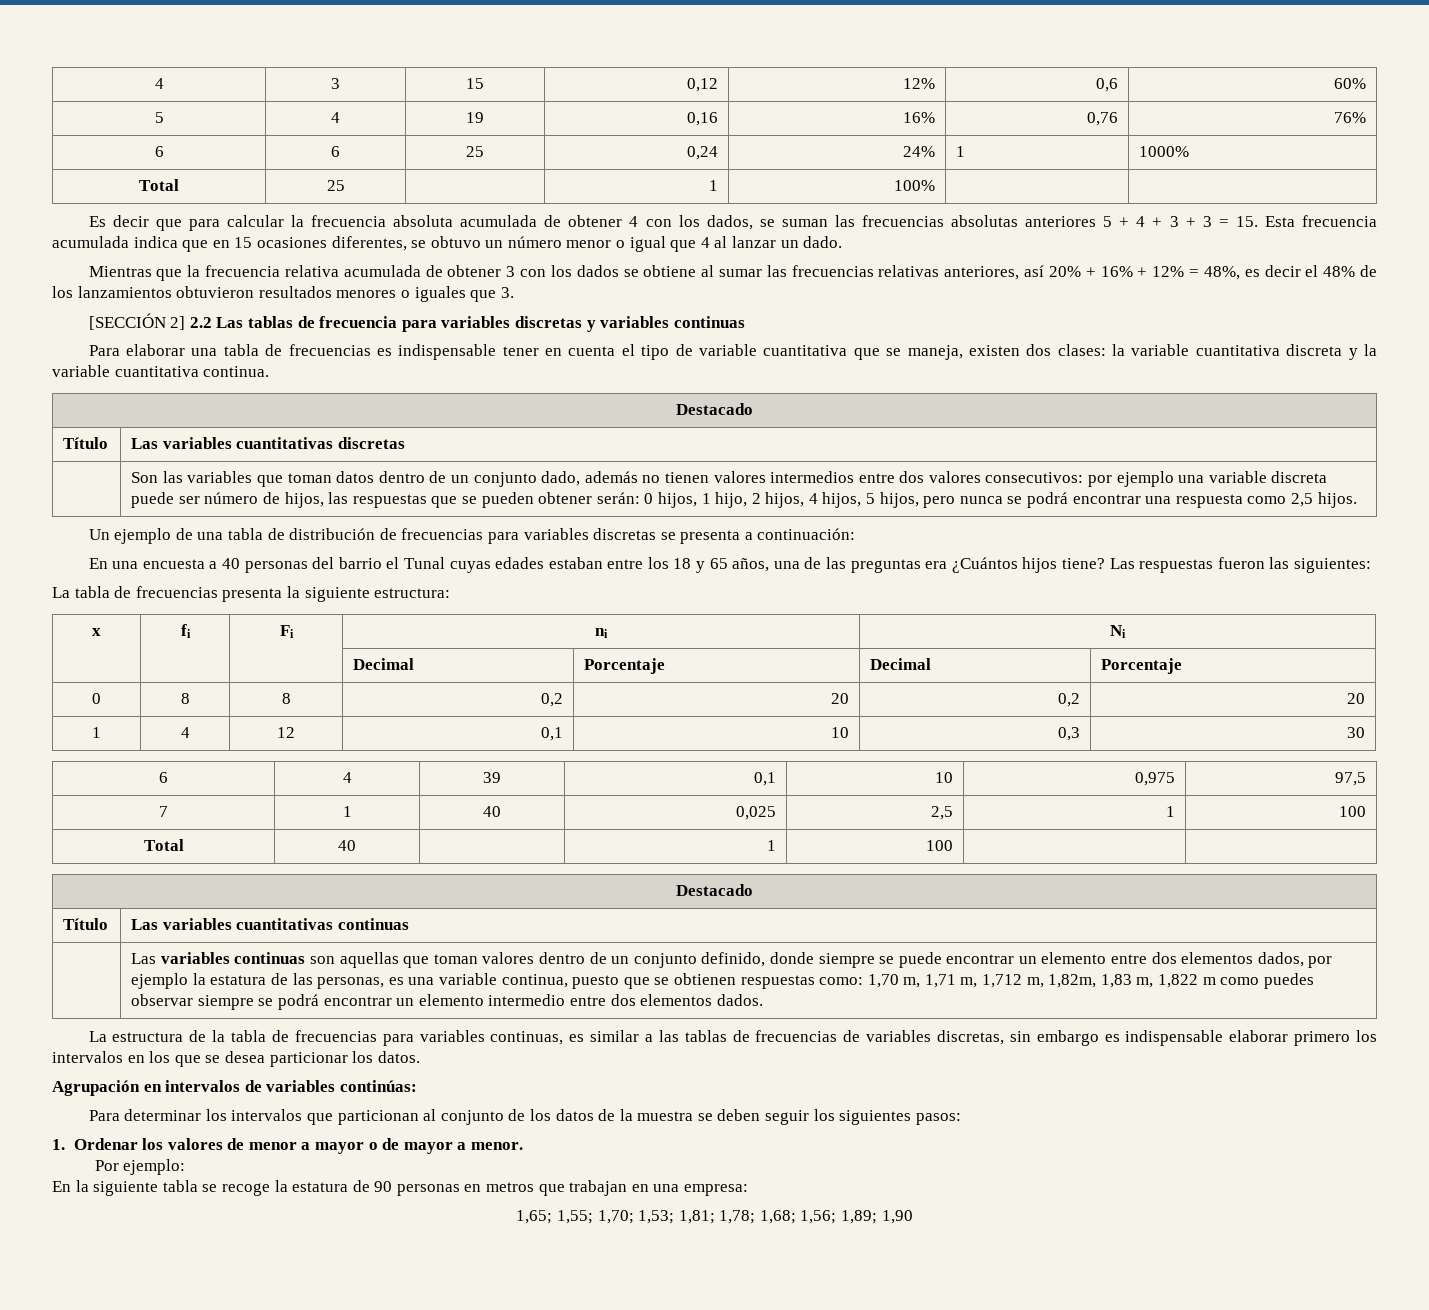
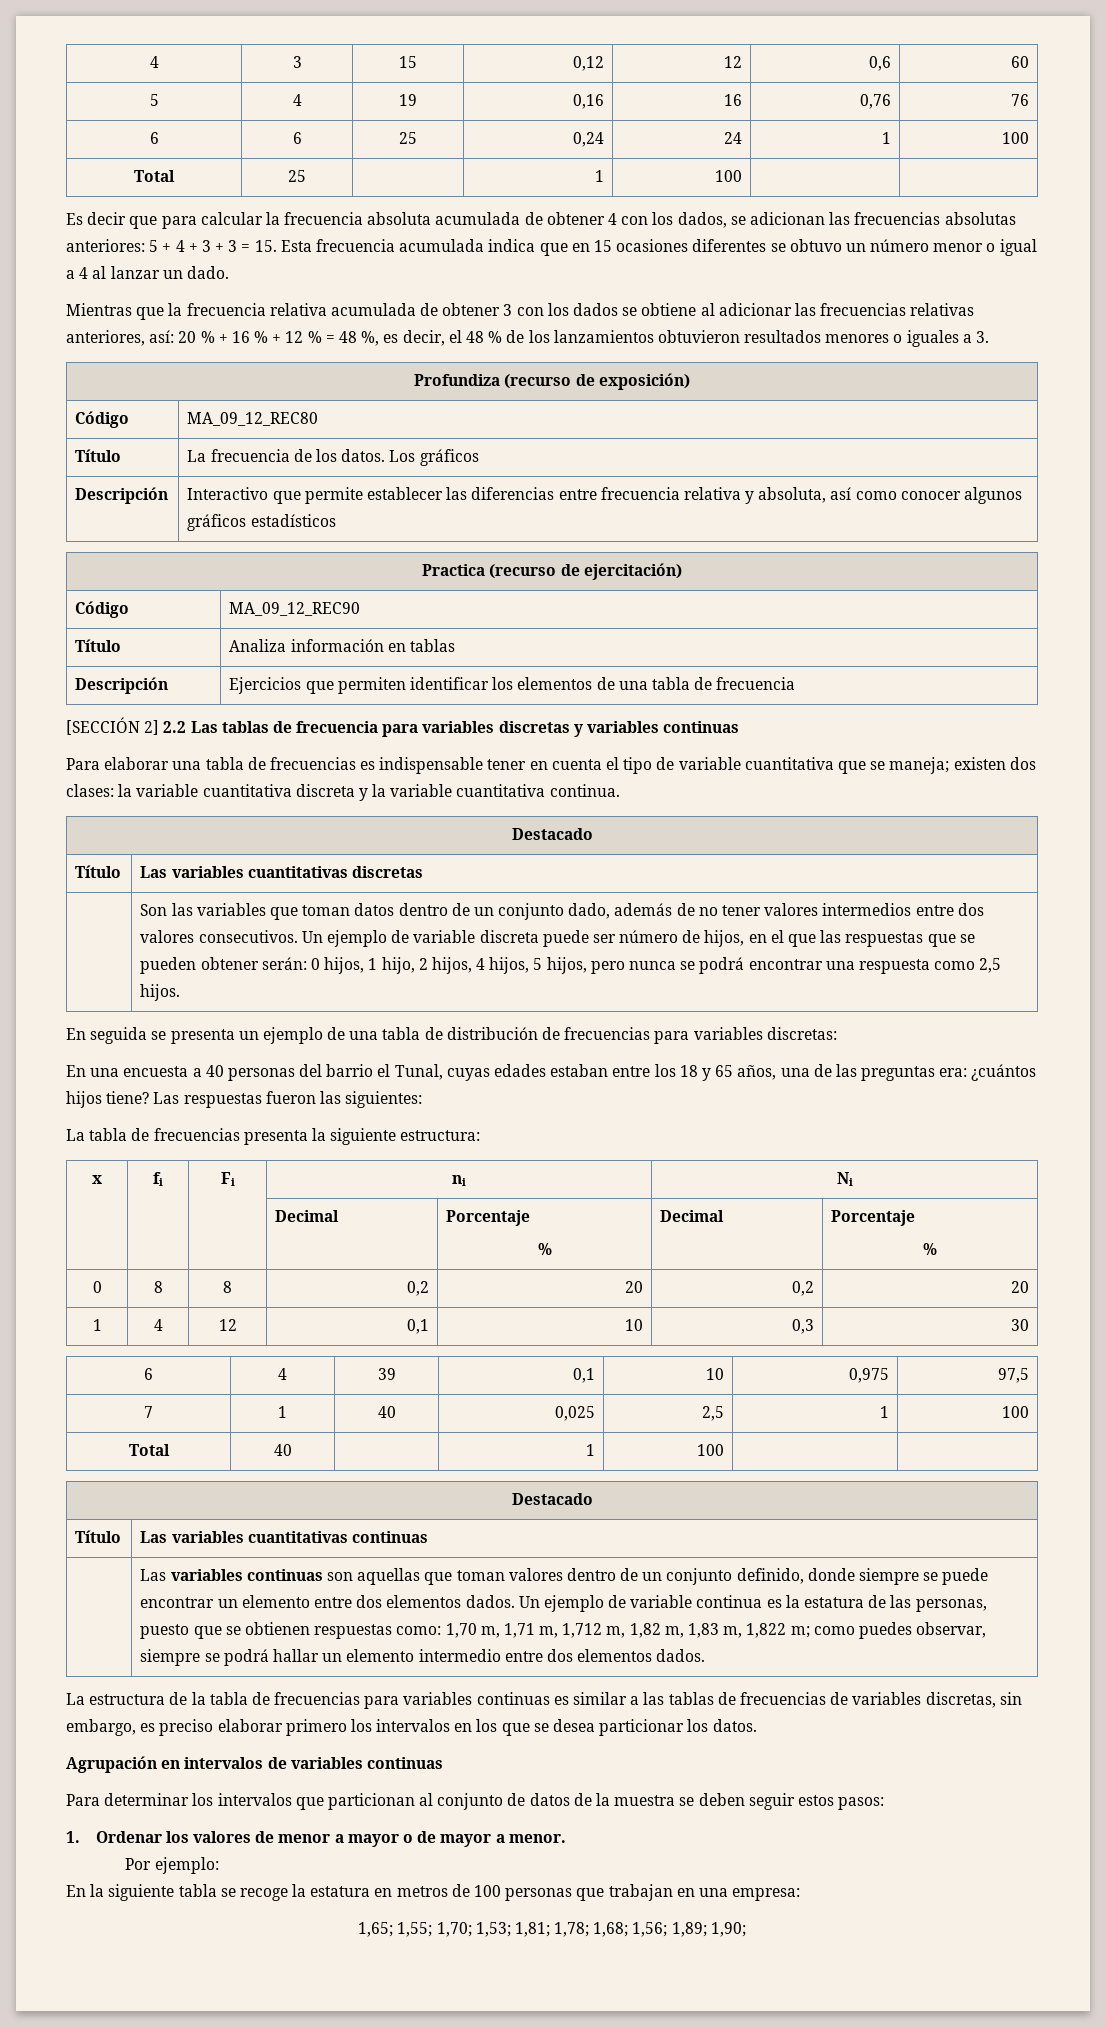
[902,78,935,89] 12% -> [723,56,742,68] 12
[1333,78,1366,89] 60% -> [1010,56,1029,68] 60
[902,112,935,123] 16% -> [723,94,742,106] 16
[1333,112,1366,123] 76% -> [1010,94,1029,106] 76
[902,146,935,157] [956,146,966,157] [1139,146,1190,157] 24% | 1 | 1000% -> [723,132,742,144] [881,132,891,144] [1001,132,1029,144] 24 | 1 | 100
[893,180,935,191] 100% -> [714,170,742,182] 100
[781,219,828,227] suman -> [749,212,825,225] adicionan
[1025,216,1097,227] anteriores -> [66,239,145,252] anteriores:
[331,236,407,251] diferentes, -> [692,239,767,252] diferentes
[670,240,697,252] que -> [66,270,75,279] a
[718,269,762,277] sumar -> [718,303,792,316] adicionar
[1024,265,1356,280] así 20% + 16% + 12% = 48%, es decir el 48% -> [149,330,503,346] así: 20 % + 16 % + 12 % = 48 %, es decir, el 48 %
[470,287,514,302] que 3. -> [962,331,989,343] [414,373,690,390] [75,411,130,428] [187,412,319,426] [75,449,122,462] [187,449,479,466] [75,487,169,504] [187,487,1022,504] [187,514,336,531] [422,563,682,580] [75,601,130,618] [229,602,361,616] [75,639,122,652] [229,639,455,652] [75,677,169,694] [229,677,796,694] a 3. // Profundiza (recurso de exposición) // Código | MA_09_12_REC80 // Título | La frecuencia de los datos. Los gráficos // Descripción | Interactivo que permite establecer las diferencias entre frecuencia relativa y absoluta, así como conocer algunos gráficos estadísticos // Practica (recurso de ejercitación) // Código | MA_09_12_REC90 // Título | Analiza información en tablas // Descripción | Ejercicios que permiten identificar los elementos de una tabla de frecuencia
[907,345,963,360] maneja, -> [889,757,950,774] maneja;
[642,472,709,483] no tienen -> [676,903,761,916] de no tener
[985,471,1205,487] consecutivos: por ejemplo una -> [198,930,410,947] consecutivos. Un ejemplo de
(324, 500) none -> [748,930,816,947] en el que
[88,529,110,540] Un -> [66,1027,259,1044] En seguida se presenta un
[593,528,856,544] discretas se presenta a continuación: -> [766,1027,837,1040] discretas:
[403,557,445,569] Tunal -> [394,1064,443,1080] Tunal,
[925,557,1018,573] era ¿Cuántos -> [939,1064,1037,1081] era: ¿cuántos
[870,658,932,670] [1101,658,1183,674] | Decimal | Porcentaje -> [537,1243,552,1255] [660,1210,725,1222] [831,1210,916,1226] [923,1243,937,1255] // % | Decimal | Porcentaje // %
[1257,952,1333,968] [131,973,189,989] dados, por ejemplo -> [465,1595,782,1612] dados. Un ejemplo de variable continua es
[388,973,568,988] es una variable continua, -> (987, 1605) none
[1048,974,1097,988] 1,82m, -> [629,1623,684,1638] 1,82 m,
[1202,977,1216,985] m -> [790,1626,810,1638] m;
[131,994,194,1006] observar -> [916,1622,987,1638] observar,
[323,996,392,1006] encontrar -> [272,1649,319,1662] hallar
[490,1031,564,1045] continuas, -> [476,1692,550,1705] continuas
[1036,1030,1224,1046] embargo es indispensable -> [66,1719,214,1736] embargo, es preciso
[339,1080,417,1092] continúas: -> [366,1757,443,1769] continuas
[529,1109,551,1121] los -> (526, 1799) none
[813,1109,912,1125] los siguientes -> [797,1795,834,1806] estos
[352,1180,535,1196] de 90 personas en metros -> [374,1884,573,1901] en metros de 100 personas
[881,1210,913,1224] 1,90 -> [710,1922,746,1937] 1,90;

